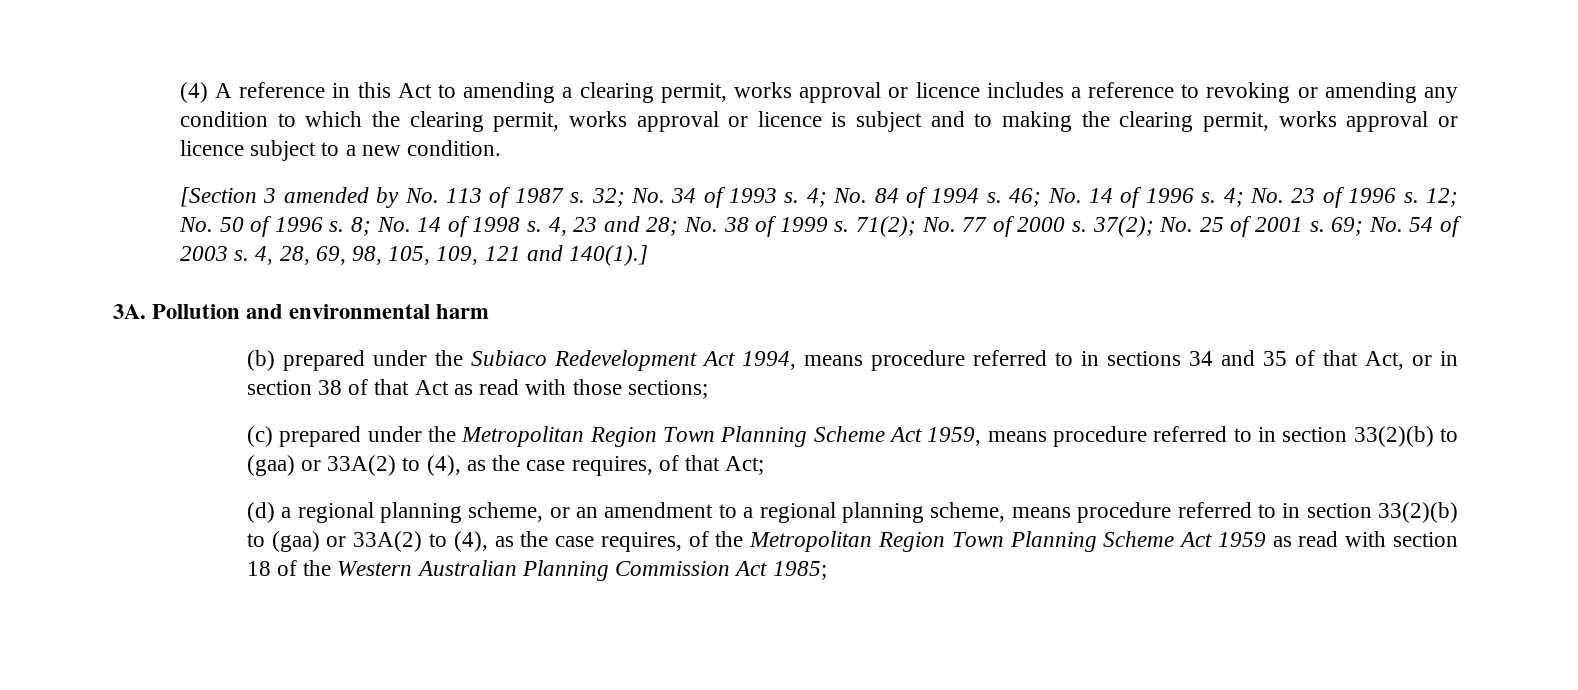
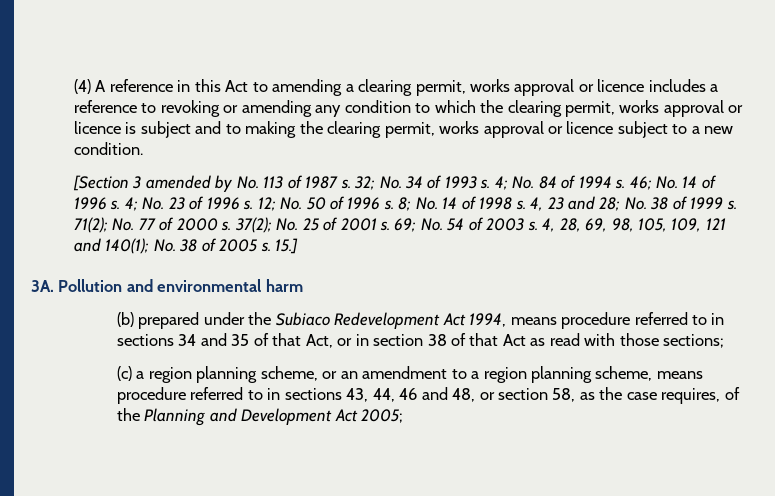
[569,245,649,266] 140(1).] -> [105,238,299,254] 140(1); No. 38 of 2005 s. 15.]
[279,426,1458,447] [246,455,765,476] [246,502,374,523] prepared under the Metropolitan Region Town Planning Scheme Act 1959, means procedure referred to in section 33(2)(b) to (gaa) or 33A(2) to (4), as the case requires, of that Act; // (d) a regional -> [136,367,192,383] a region
[759,502,836,523] regional -> [483,367,527,383] region
[1306,502,1458,523] [246,531,488,552] section 33(2)(b) to (gaa) or 33A(2) to (4), -> [284,387,576,402] sections 43, 44, 46 and 48, or section 58,
[749,531,1458,552] [246,560,827,581] Metropolitan Region Town Planning Scheme Act 1959 as read with section 18 of the Western Australian Planning Commission Act 1985; -> [144,408,404,426] Planning and Development Act 2005;

